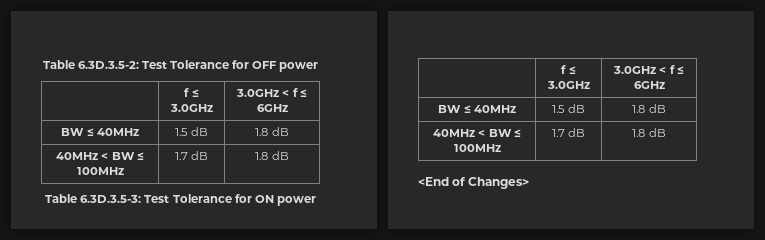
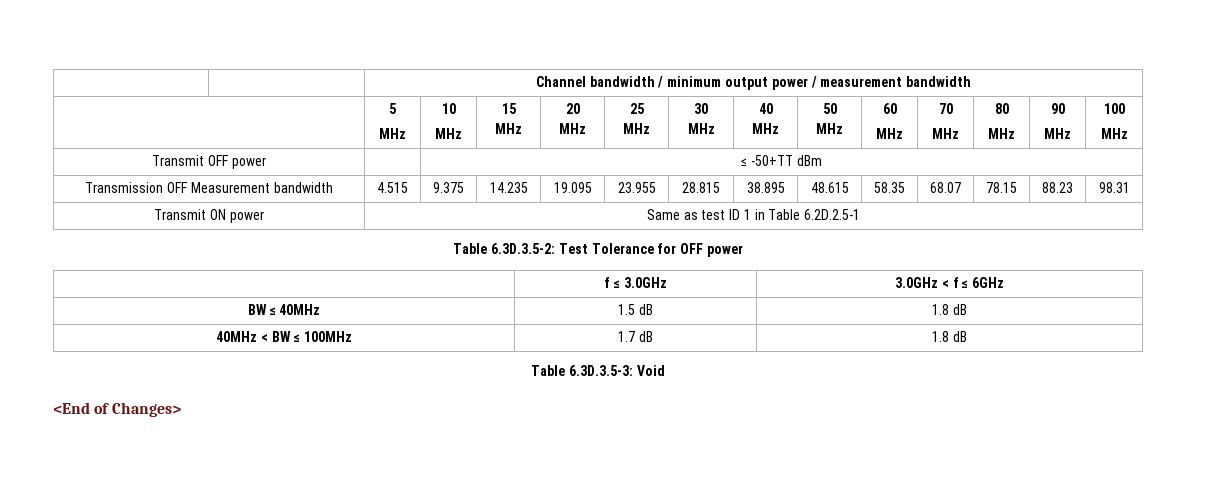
(42, 64) none -> [535,76,972,90] [389,103,396,114] [379,128,406,139] [441,103,456,114] [435,128,462,139] [501,103,516,114] [495,123,522,134] [565,103,580,114] [559,123,586,134] [629,103,644,114] [623,123,650,134] [694,103,708,114] [687,123,715,134] [758,103,773,114] [752,123,779,134] [822,103,837,114] [816,123,843,134] [882,103,897,114] [876,128,903,139] [938,103,953,114] [932,128,959,139] [994,103,1009,114] [988,128,1015,139] [1050,103,1065,114] [1044,128,1071,139] [1103,103,1125,114] [1100,128,1128,139] [152,155,266,169] [741,155,822,166] [85,182,333,193] [377,182,408,193] [433,182,464,193] [489,182,528,193] [553,182,592,193] [617,182,656,193] [682,182,720,193] [746,182,785,193] [810,182,849,193] [874,182,905,193] [930,182,961,193] [986,182,1017,193] [1042,182,1073,193] [1098,182,1130,193] [154,209,264,223] [646,209,861,220] | | Channel bandwidth / minimum output power / measurement bandwidth // | 5 // MHz | 10 // MHz | 15 // MHz | 20 // MHz | 25 // MHz | 30 // MHz | 40 // MHz | 50 // MHz | 60 // MHz | 70 // MHz | 80 // MHz | 90 // MHz | 100 // MHz // Transmit OFF power | | ≤ -50+TT dBm // Transmission OFF Measurement bandwidth | 4.515 | 9.375 | 14.235 | 19.095 | 23.955 | 28.815 | 38.895 | 48.615 | 58.35 | 68.07 | 78.15 | 88.23 | 98.31 // Transmit ON power | Same as test ID 1 in Table 6.2D.2.5-1 //
[144,194,316,206] [561,65,576,74] [546,81,590,89] [613,65,684,74] [633,81,665,89] [438,105,516,113] [551,104,586,113] [632,104,666,113] [433,129,521,137] [453,144,501,152] [551,128,586,137] [632,128,666,137] Test Tolerance for ON power // | f ≤ 3.0GHz | 3.0GHz < f ≤ 6GHz // BW ≤ 40MHz | 1.5 dB | 1.8 dB // 40MHz < BW ≤ 100MHz | 1.7 dB | 1.8 dB -> [636,365,665,376] Void

